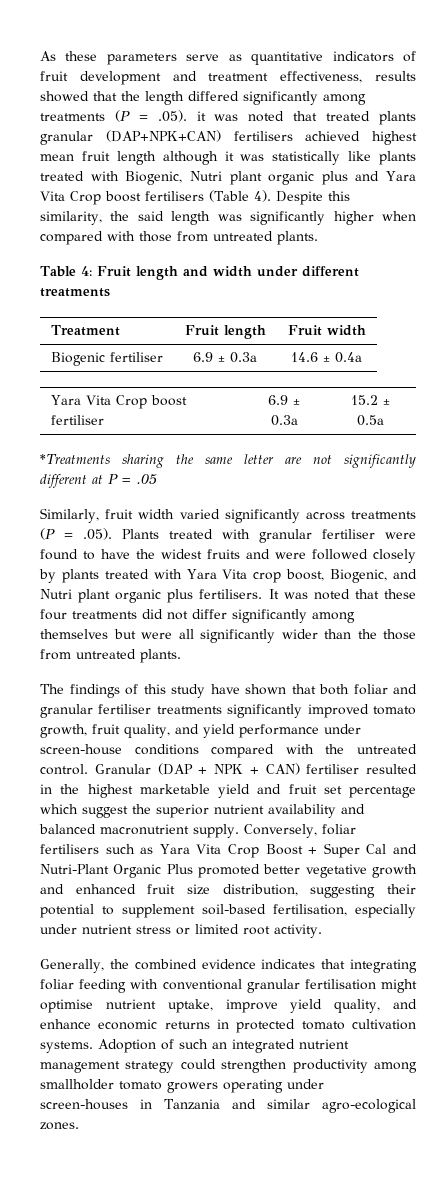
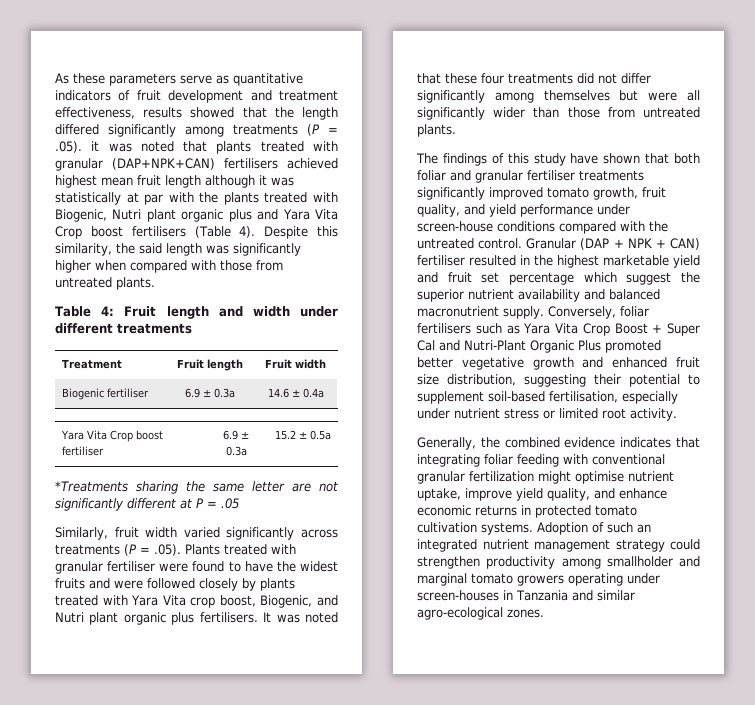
[326,111,416,125] treated plants -> [216,141,338,154] plants treated with
[348,151,372,161] like -> [126,192,219,205] at par with the
[357,629,377,639] the -> (560, 112) none
[304,979,376,990] fertilisation -> [469,471,534,482] fertilization
(114, 1084) none -> [679,556,700,567] [417,573,467,586] and marginal

